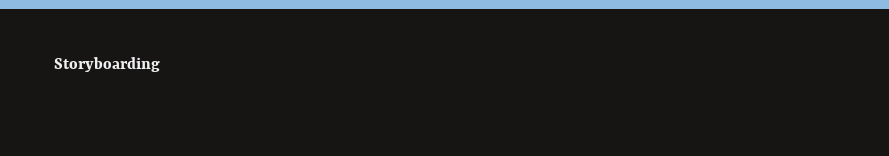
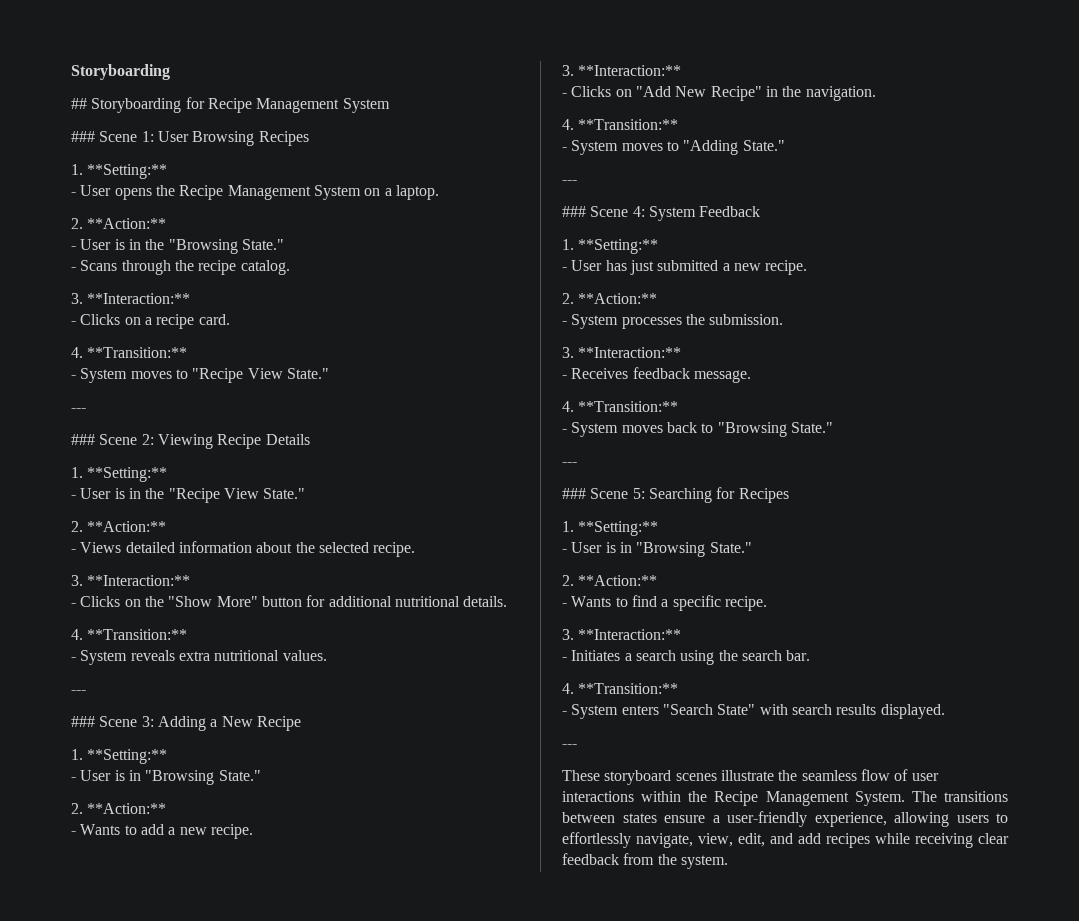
[54,57,160,72] Storyboarding -> [71,64,170,80] [71,97,390,113] [71,131,309,146] [71,164,168,179] [71,185,439,200] [71,218,167,229] [71,239,284,254] [71,260,290,275] [71,293,191,304] [71,314,230,329] [71,347,188,358] [71,368,329,383] [71,408,86,412] [71,434,310,449] [71,467,168,482] [71,488,306,503] [71,521,167,532] [71,541,416,557] [71,575,191,586] [71,595,508,607] [71,629,188,640] [71,650,327,665] [71,690,86,694] [71,716,301,731] [71,749,168,764] [71,770,261,785] [71,803,167,814] [71,824,253,839] [562,65,682,76] [562,86,876,101] [562,119,679,130] [562,140,785,155] [562,180,577,184] [562,206,761,221] [562,239,659,254] [562,260,808,275] [562,293,658,304] [562,314,784,329] [562,347,682,358] [562,367,751,383] [562,401,679,412] [562,422,833,437] [562,462,577,466] [562,487,789,503] [562,521,659,536] [562,542,752,557] [562,575,658,586] [562,595,767,611] [562,629,682,640] [562,650,811,665] [562,683,679,694] [562,704,945,719] [562,744,577,748] [562,769,939,785] [562,791,1008,806] [562,811,1008,827] [562,832,1009,848] [562,853,728,869] Storyboarding // ## Storyboarding for Recipe Management System // ### Scene 1: User Browsing Recipes // 1. **Setting:** // - User opens the Recipe Management System on a laptop. // 2. **Action:** // - User is in the "Browsing State." // - Scans through the recipe catalog. // 3. **Interaction:** // - Clicks on a recipe card. // 4. **Transition:** // - System moves to "Recipe View State." // --- // ### Scene 2: Viewing Recipe Details // 1. **Setting:** // - User is in the "Recipe View State." // 2. **Action:** // - Views detailed information about the selected recipe. // 3. **Interaction:** // - Clicks on the "Show More" button for additional nutritional details. // 4. **Transition:** // - System reveals extra nutritional values. // --- // ### Scene 3: Adding a New Recipe // 1. **Setting:** // - User is in "Browsing State." // 2. **Action:** // - Wants to add a new recipe. // 3. **Interaction:** // - Clicks on "Add New Recipe" in the navigation. // 4. **Transition:** // - System moves to "Adding State." // --- // ### Scene 4: System Feedback // 1. **Setting:** // - User has just submitted a new recipe. // 2. **Action:** // - System processes the submission. // 3. **Interaction:** // - Receives feedback message. // 4. **Transition:** // - System moves back to "Browsing State." // --- // ### Scene 5: Searching for Recipes // 1. **Setting:** // - User is in "Browsing State." // 2. **Action:** // - Wants to find a specific recipe. // 3. **Interaction:** // - Initiates a search using the search bar. // 4. **Transition:** // - System enters "Search State" with search results displayed. // --- // These storyboard scenes illustrate the seamless flow of user interactions within the Recipe Management System. The transitions between states ensure a user-friendly experience, allowing users to effortlessly navigate, view, edit, and add recipes while receiving clear feedback from the system.

